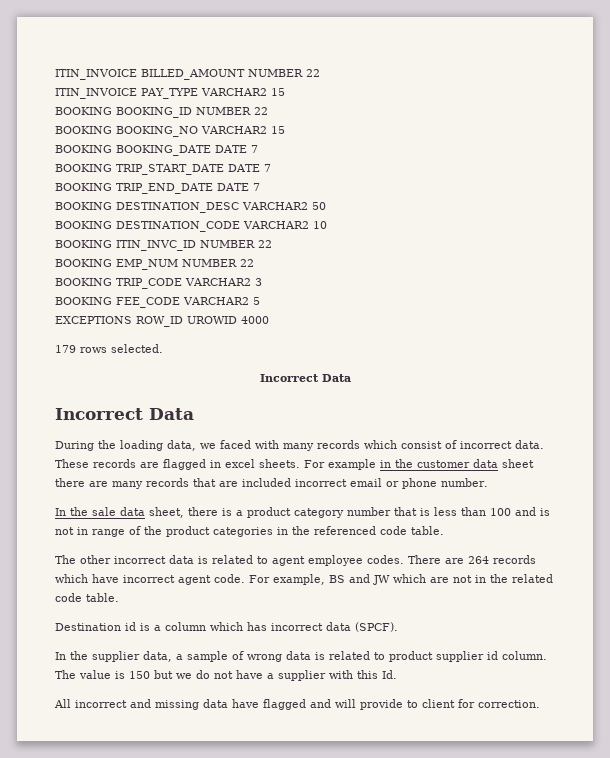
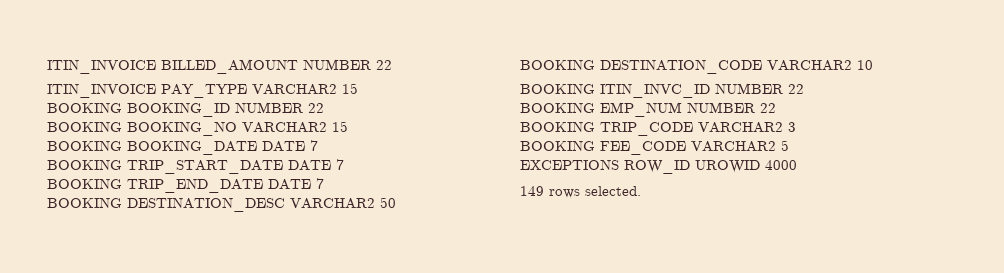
[55,345,76,353] 179 -> [520,186,544,196] 149
[259,374,351,382] [55,408,194,420] [55,440,544,451] [55,459,534,470] [55,478,488,489] [55,507,550,518] [55,526,444,537] [55,555,536,566] [55,574,553,585] [55,593,119,602] [55,622,398,632] [55,651,547,662] [55,670,397,681] [54,699,540,710] // Incorrect Data // Incorrect Data // During the loading data, we faced with many records which consist of incorrect data. These records are flagged in excel sheets. For example in the customer data sheet there are many records that are included incorrect email or phone number. // In the sale data sheet, there is a product category number that is less than 100 and is not in range of the product categories in the referenced code table. // The other incorrect data is related to agent employee codes. There are 264 records which have incorrect agent code. For example, BS and JW which are not in the related code table. // Destination id is a column which has incorrect data (SPCF). // In the supplier data, a sample of wrong data is related to product supplier id column. The value is 150 but we do not have a supplier with this Id. // All incorrect and missing data have flagged and will provide to client for correction. -> (641, 191) none

